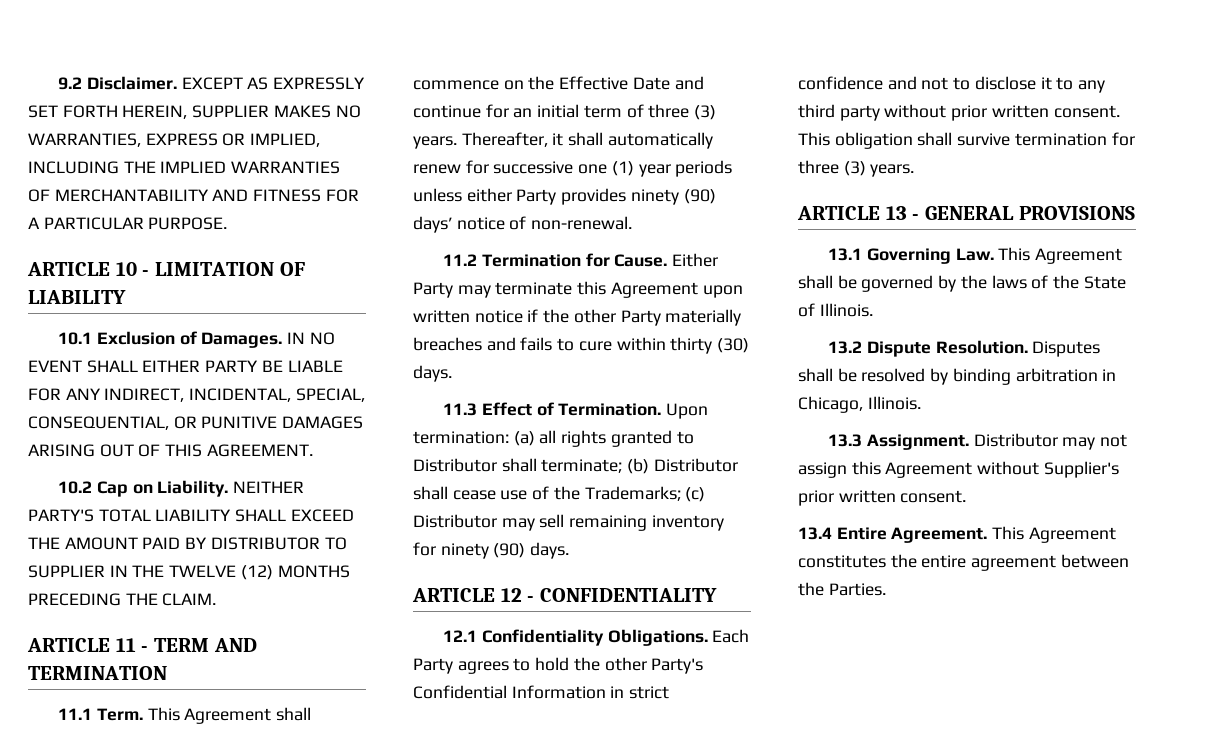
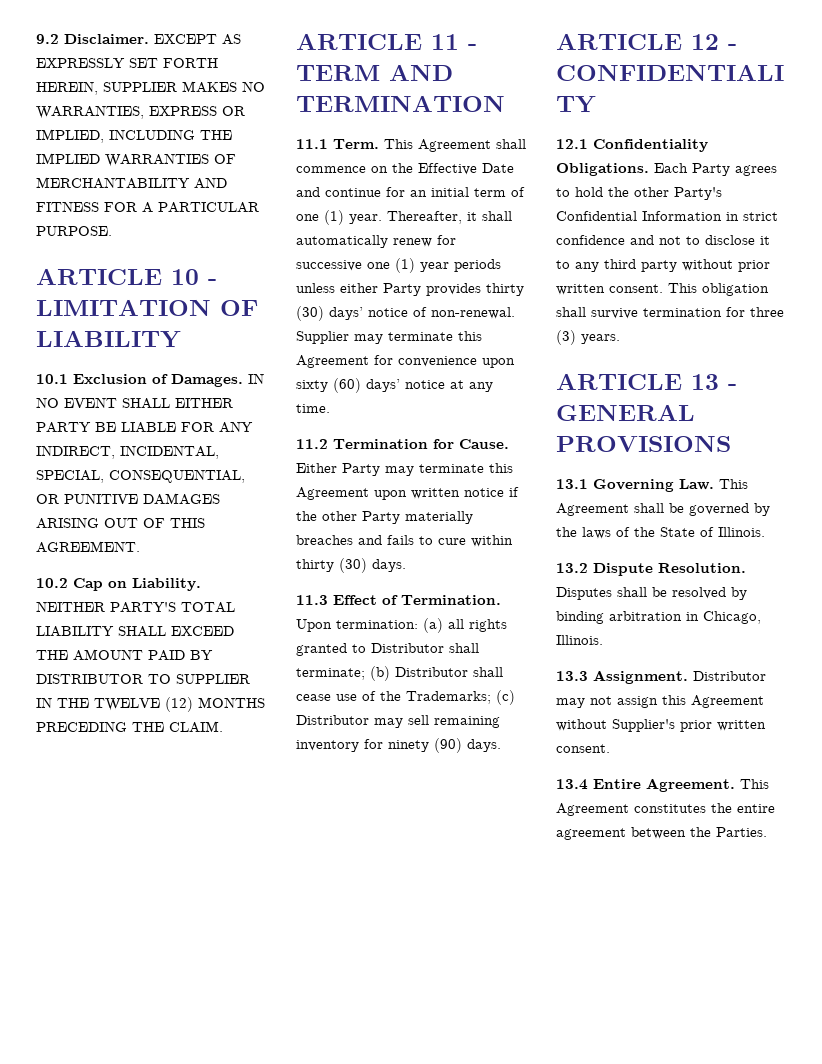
[648,104,717,120] [413,136,457,149] three (3) years. -> [296,210,382,225] one (1) year.
[630,189,716,205] ninety (90) -> [486,283,524,296] [296,306,324,321] thirty (30)
(633, 223) none -> [296,331,482,344] [296,355,515,368] [296,378,493,393] [296,404,330,413] Supplier may terminate this Agreement for convenience upon sixty (60) days’ notice at any time.

